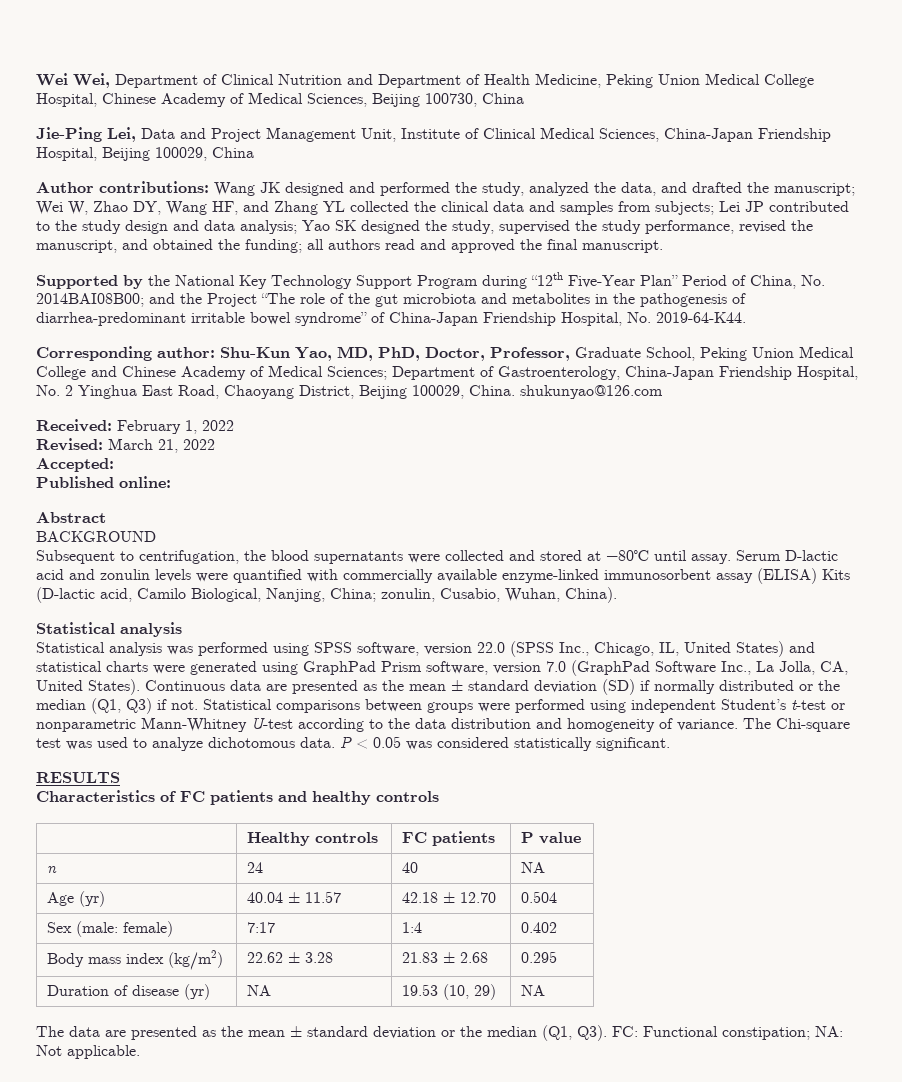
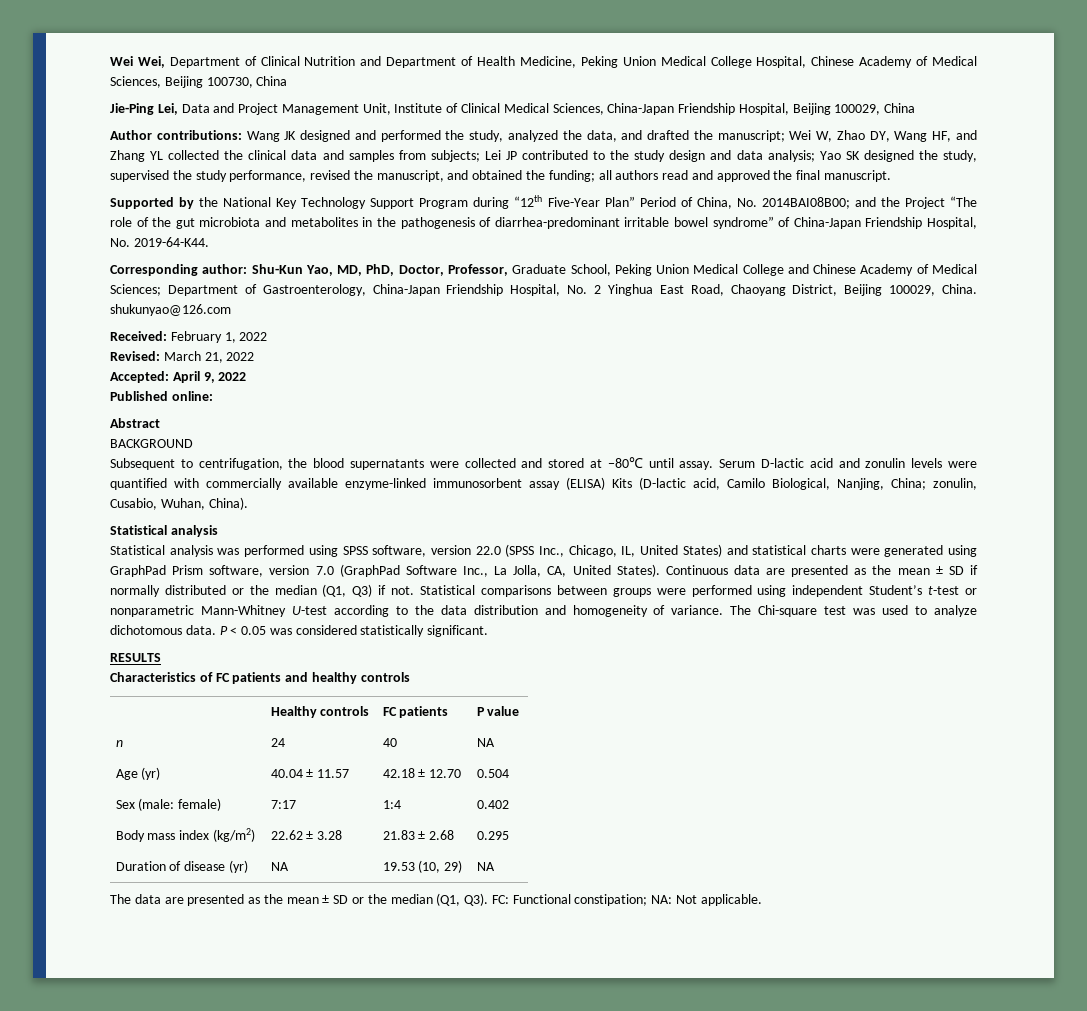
(114, 465) none -> [172,371,247,383] April 9, 2022
[468,679,635,695] standard deviation (SD) -> [948,566,964,575] SD
[307,1026,436,1039] standard deviation -> [333,895,349,904] SD

